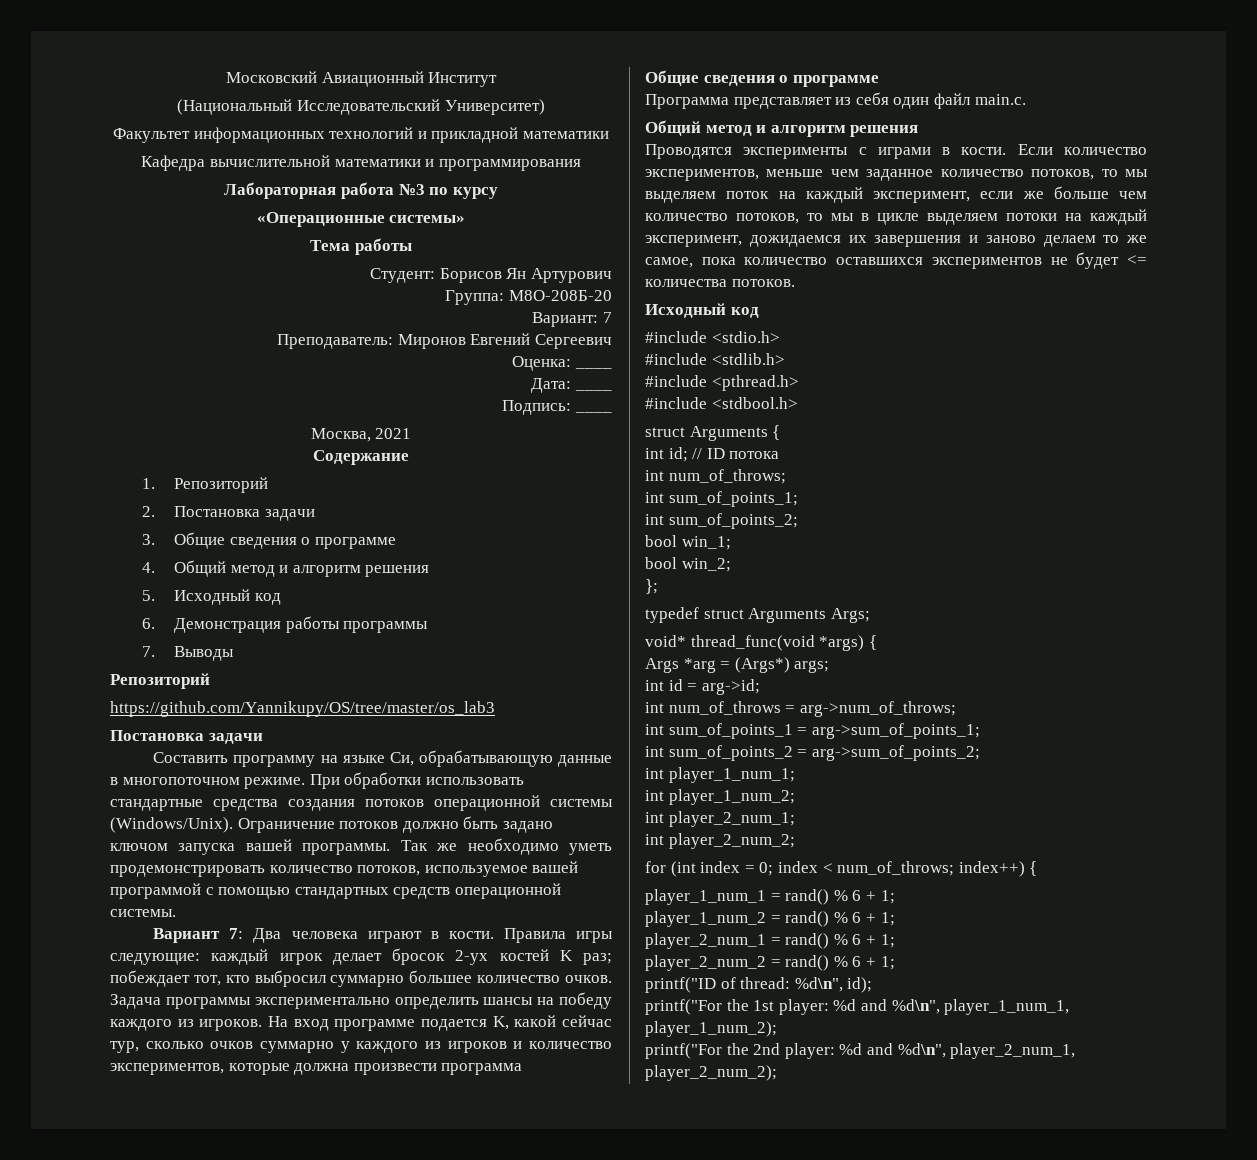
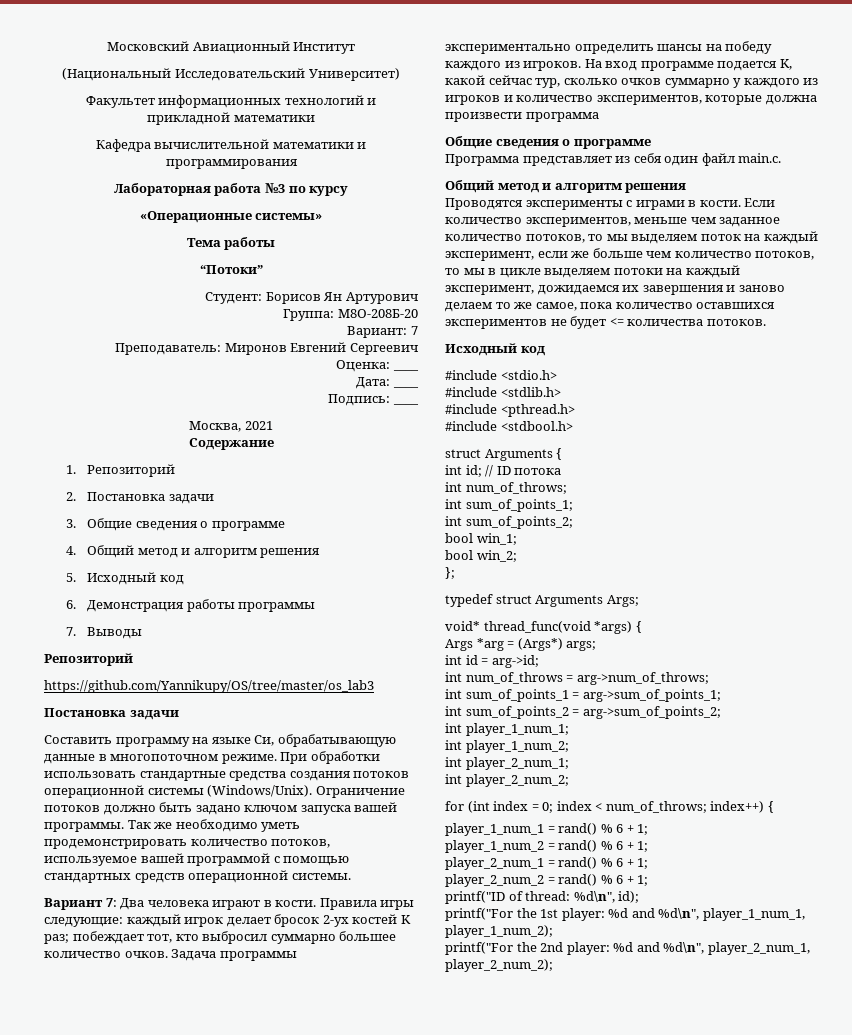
(412, 246) none -> [199,265,263,274] // “Потоки”

